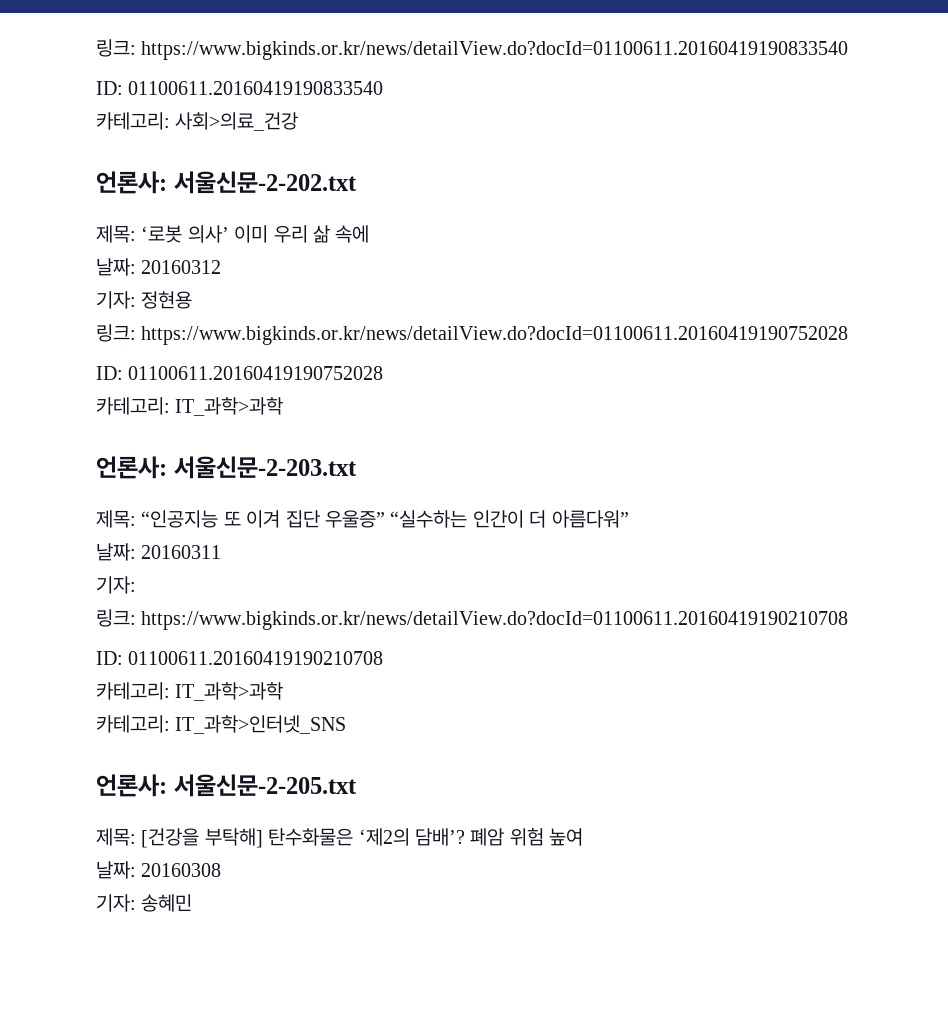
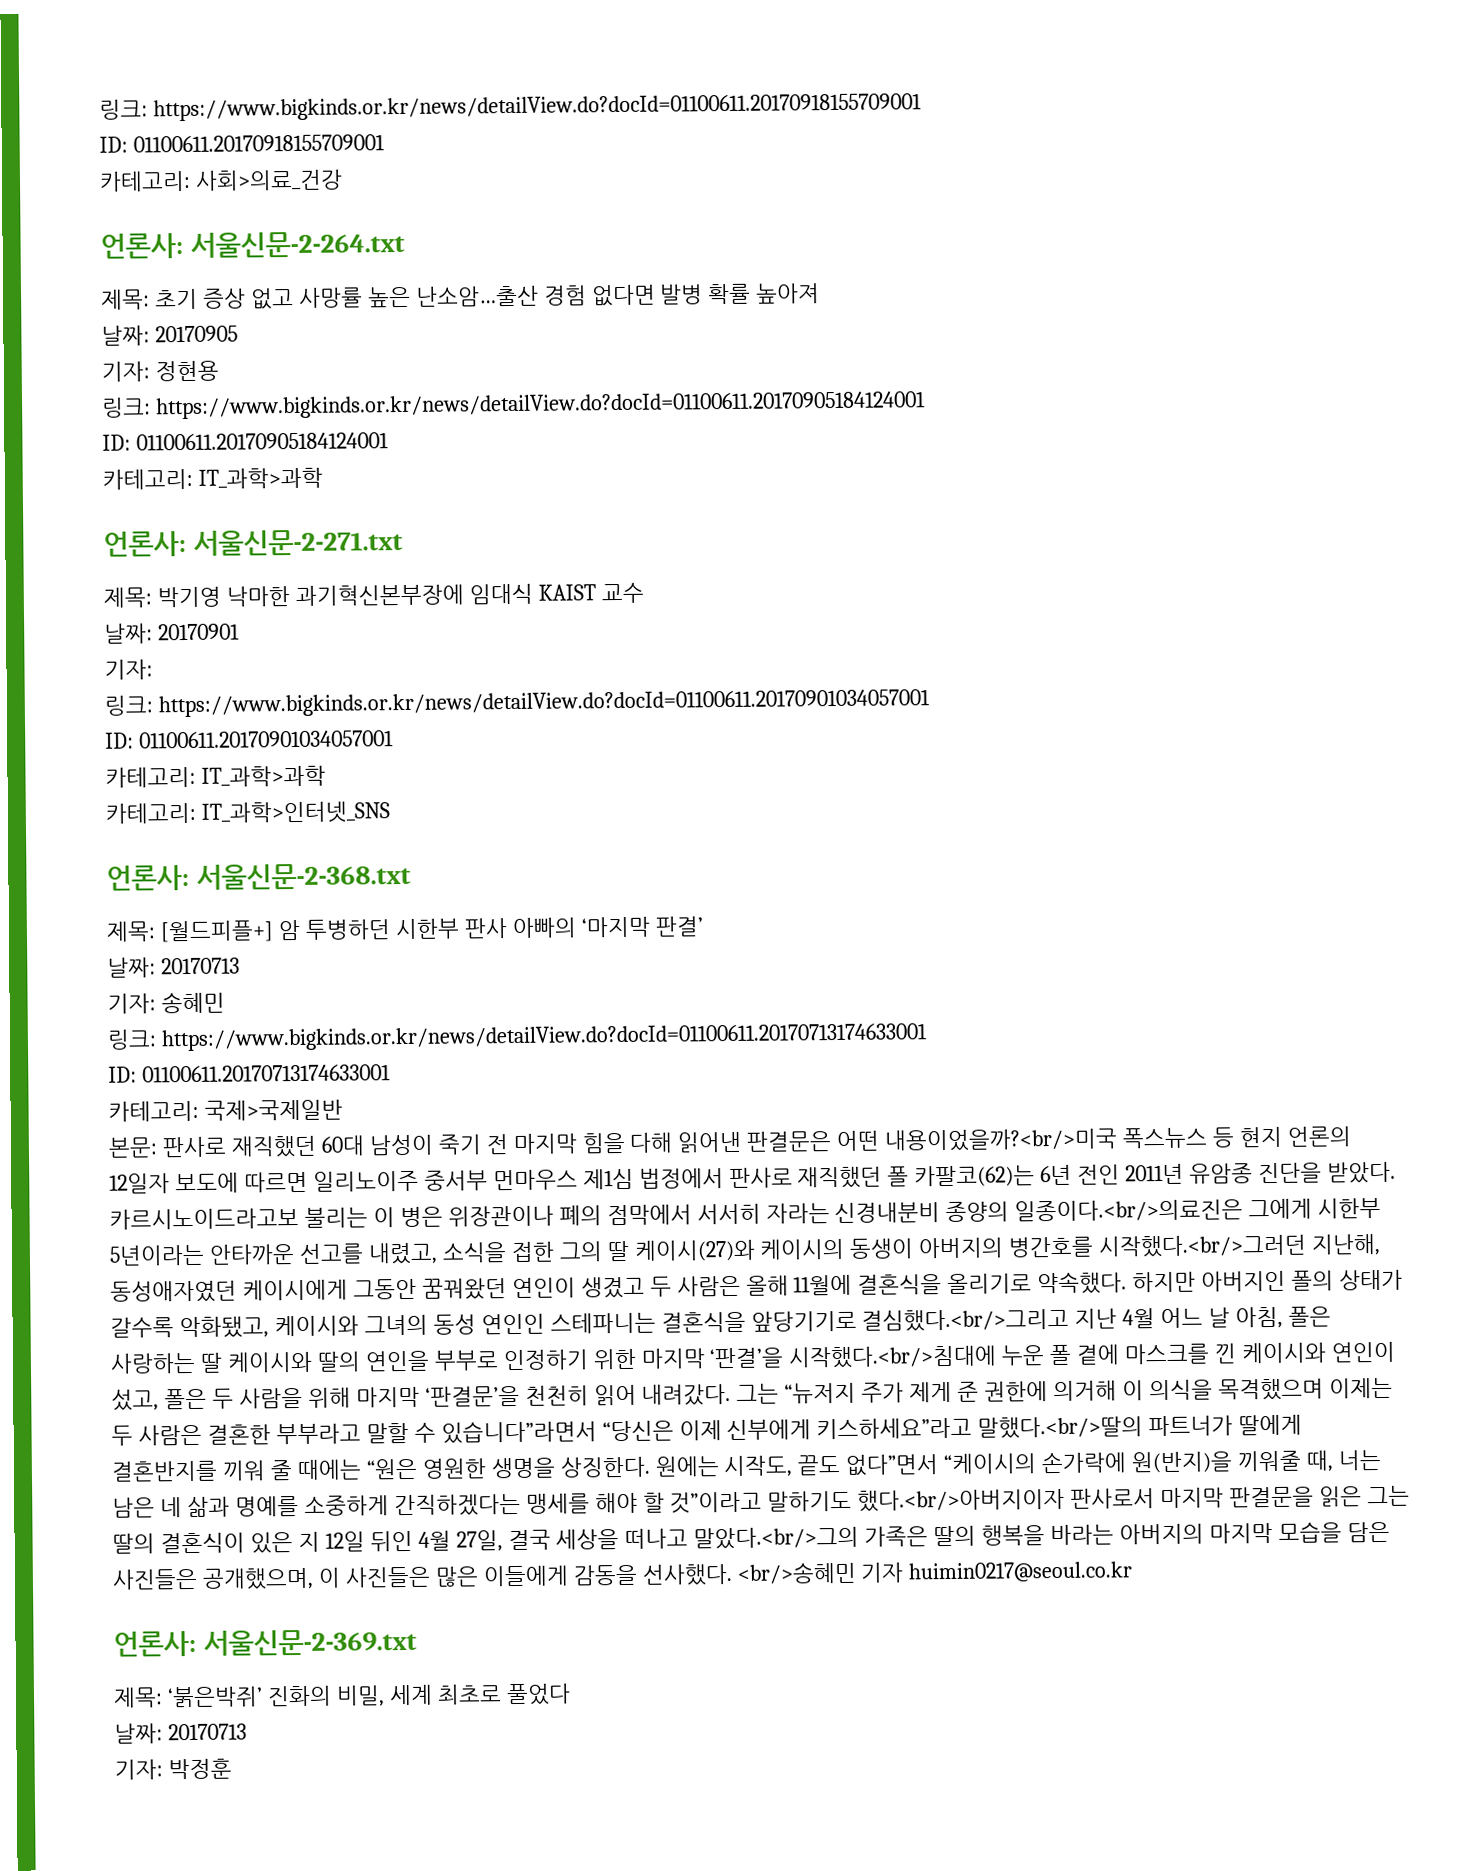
[96,39,849,60] [96,81,384,95] 링크: https://www.bigkinds.or.kr/news/detailView.do?docId=01100611.20160419190833540 // ID: 01100611.20160419190833540 -> [99,93,922,122] [99,134,385,153] 링크: https://www.bigkinds.or.kr/news/detailView.do?docId=01100611.20170918155709001 // ID: 01100611.20170918155709001
[173,171,357,194] [96,225,370,243] [96,258,222,276] 서울신문-2-202.txt // 제목: ‘로봇 의사’ 이미 우리 삶 속에 // 날짜: 20160312 -> [190,230,406,258] [101,283,821,310] [101,325,238,346] 서울신문-2-264.txt // 제목: 초기 증상 없고 사망률 높은 난소암…출산 경험 없다면 발병 확률 높아져 // 날짜: 20170905
[141,326,849,345] [96,366,384,380] https://www.bigkinds.or.kr/news/detailView.do?docId=01100611.20160419190752028 // ID: 01100611.20160419190752028 -> [155,391,926,420] [102,432,389,451] https://www.bigkinds.or.kr/news/detailView.do?docId=01100611.20170905184124001 // ID: 01100611.20170905184124001
[173,456,357,479] [96,510,629,528] [96,543,222,561] 서울신문-2-203.txt // 제목: “인공지능 또 이겨 집단 우울증” “실수하는 인간이 더 아름다워” // 날짜: 20160311 -> [193,528,404,556] [103,582,644,608] [104,623,240,644] 서울신문-2-271.txt // 제목: 박기영 낙마한 과기혁신본부장에 임대식 KAIST 교수 // 날짜: 20170901
[141,611,849,630] [96,651,384,665] https://www.bigkinds.or.kr/news/detailView.do?docId=01100611.20160419190210708 // ID: 01100611.20160419190210708 -> [157,689,930,718] [105,730,394,749] https://www.bigkinds.or.kr/news/detailView.do?docId=01100611.20170901034057001 // ID: 01100611.20170901034057001
[173,774,357,797] [96,828,584,848] [96,861,222,879] 서울신문-2-205.txt // 제목: [건강을 부탁해] 탄수화물은 ‘제2의 담배’? 폐암 위험 높여 // 날짜: 20160308 -> [196,862,412,890] [106,916,704,943] [107,957,240,978] 서울신문-2-368.txt // 제목: [월드피플+] 암 투병하던 시한부 판사 아빠의 ‘마지막 판결’ // 날짜: 20170713
(193, 903) none -> [107,1023,928,1052] [108,1064,391,1083] [108,1099,343,1122] [108,1126,1351,1158] [109,1161,1396,1194] [109,1197,1382,1230] [109,1233,1381,1266] [110,1269,1404,1303] [110,1306,1332,1339] [110,1341,1395,1374] [111,1377,1393,1411] [111,1414,1303,1446] [111,1449,1381,1482] [112,1485,1411,1518] [112,1521,1390,1554] [112,1561,1133,1590] [113,1628,418,1657] [113,1683,571,1708] [114,1723,247,1744] [114,1758,232,1780] // 링크: https://www.bigkinds.or.kr/news/detailView.do?docId=01100611.20170713174633001 // ID: 01100611.20170713174633001 // 카테고리: 국제>국제일반 // 본문: 판사로 재직했던 60대 남성이 죽기 전 마지막 힘을 다해 읽어낸 판결문은 어떤 내용이었을까?<br/>미국 폭스뉴스 등 현지 언론의 12일자 보도에 따르면 일리노이주 중서부 먼마우스 제1심 법정에서 판사로 재직했던 폴 카팔코(62)는 6년 전인 2011년 유암종 진단을 받았다. 카르시노이드라고보 불리는 이 병은 위장관이나 폐의 점막에서 서서히 자라는 신경내분비 종양의 일종이다.<br/>의료진은 그에게 시한부 5년이라는 안타까운 선고를 내렸고, 소식을 접한 그의 딸 케이시(27)와 케이시의 동생이 아버지의 병간호를 시작했다.<br/>그러던 지난해, 동성애자였던 케이시에게 그동안 꿈꿔왔던 연인이 생겼고 두 사람은 올해 11월에 결혼식을 올리기로 약속했다. 하지만 아버지인 폴의 상태가 갈수록 악화됐고, 케이시와 그녀의 동성 연인인 스테파니는 결혼식을 앞당기기로 결심했다.<br/>그리고 지난 4월 어느 날 아침, 폴은 사랑하는 딸 케이시와 딸의 연인을 부부로 인정하기 위한 마지막 ‘판결’을 시작했다.<br/>침대에 누운 폴 곁에 마스크를 낀 케이시와 연인이 섰고, 폴은 두 사람을 위해 마지막 ‘판결문’을 천천히 읽어 내려갔다. 그는 “뉴저지 주가 제게 준 권한에 의거해 이 의식을 목격했으며 이제는 두 사람은 결혼한 부부라고 말할 수 있습니다”라면서 “당신은 이제 신부에게 키스하세요”라고 말했다.<br/>딸의 파트너가 딸에게 결혼반지를 끼워 줄 때에는 “원은 영원한 생명을 상징한다. 원에는 시작도, 끝도 없다”면서 “케이시의 손가락에 원(반지)을 끼워줄 때, 너는 남은 네 삶과 명예를 소중하게 간직하겠다는 맹세를 해야 할 것”이라고 말하기도 했다.<br/>아버지이자 판사로서 마지막 판결문을 읽은 그는 딸의 결혼식이 있은 지 12일 뒤인 4월 27일, 결국 세상을 떠나고 말았다.<br/>그의 가족은 딸의 행복을 바라는 아버지의 마지막 모습을 담은 사진들은 공개했으며, 이 사진들은 많은 이들에게 감동을 선사했다. <br/>송혜민 기자 huimin0217@seoul.co.kr // 언론사: 서울신문-2-369.txt // 제목: ‘붉은박쥐’ 진화의 비밀, 세계 최초로 풀었다 // 날짜: 20170713 // 기자: 박정훈

